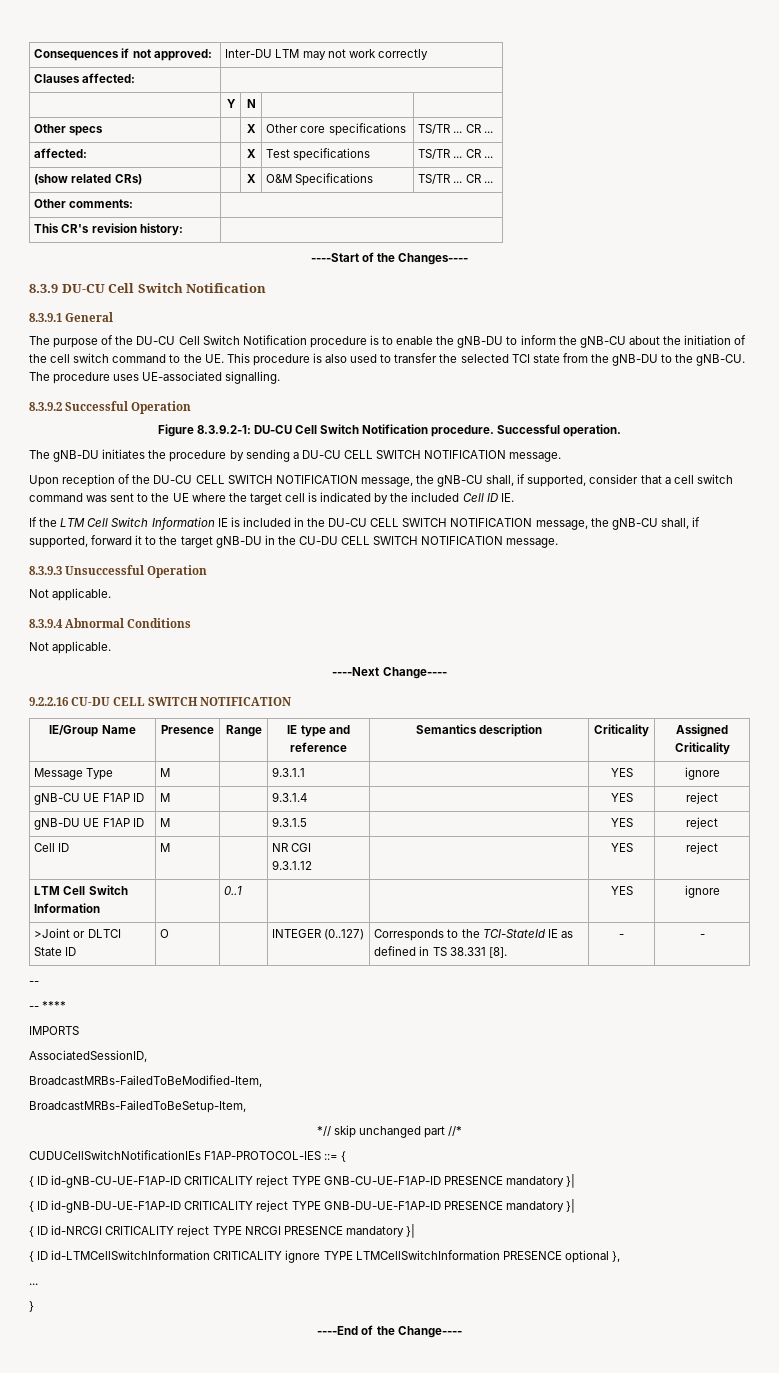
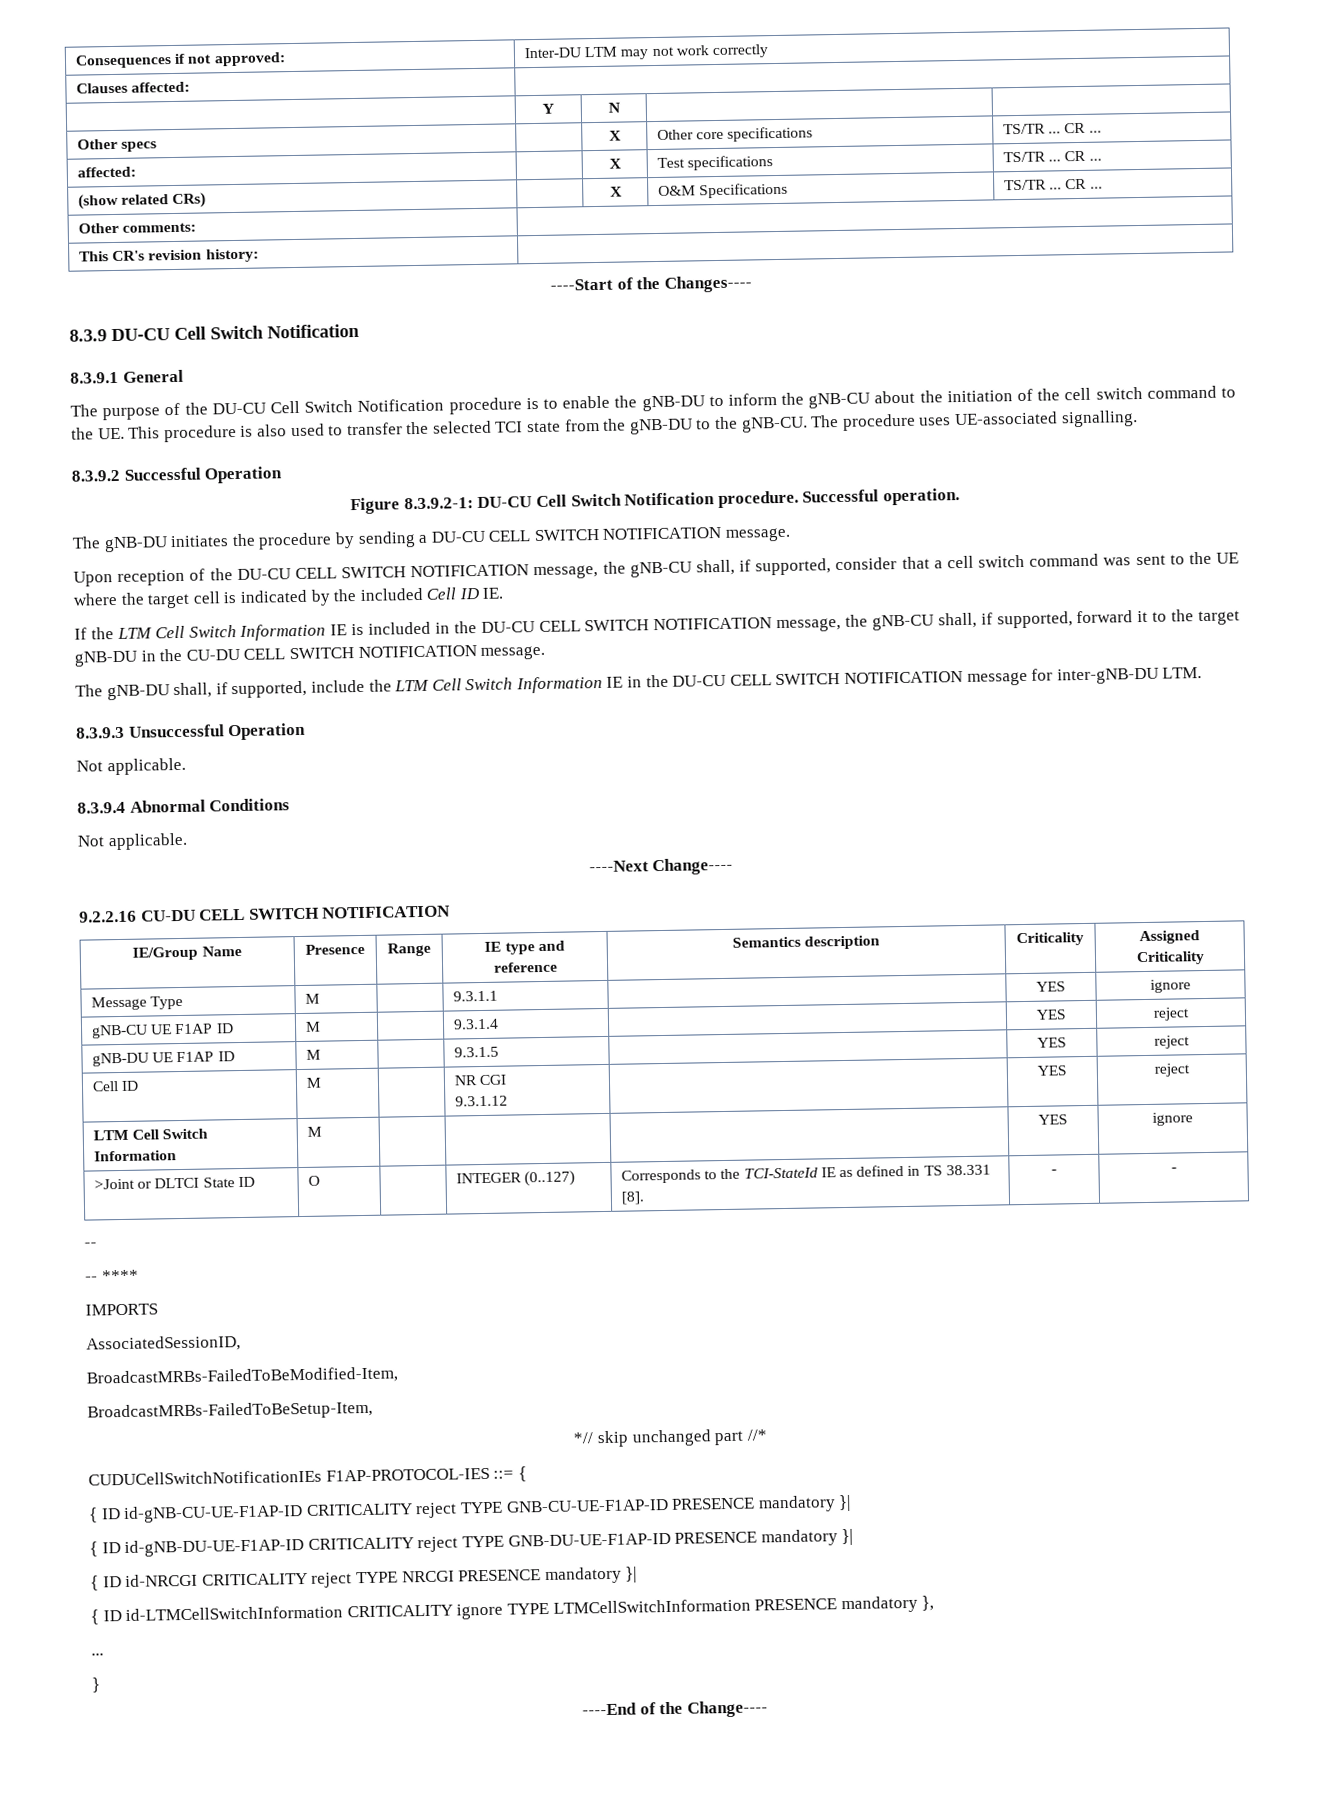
(559, 543) none -> [75,667,1203,701] // The gNB-DU shall, if supported, include the LTM Cell Switch Information IE in the DU-CU CELL SWITCH NOTIFICATION message for inter-gNB-DU LTM.
[224,886,243,895] | 0..1 -> [307,1126,323,1137] M |
[564,1250,609,1263] optional -> [840,1595,918,1614] mandatory

